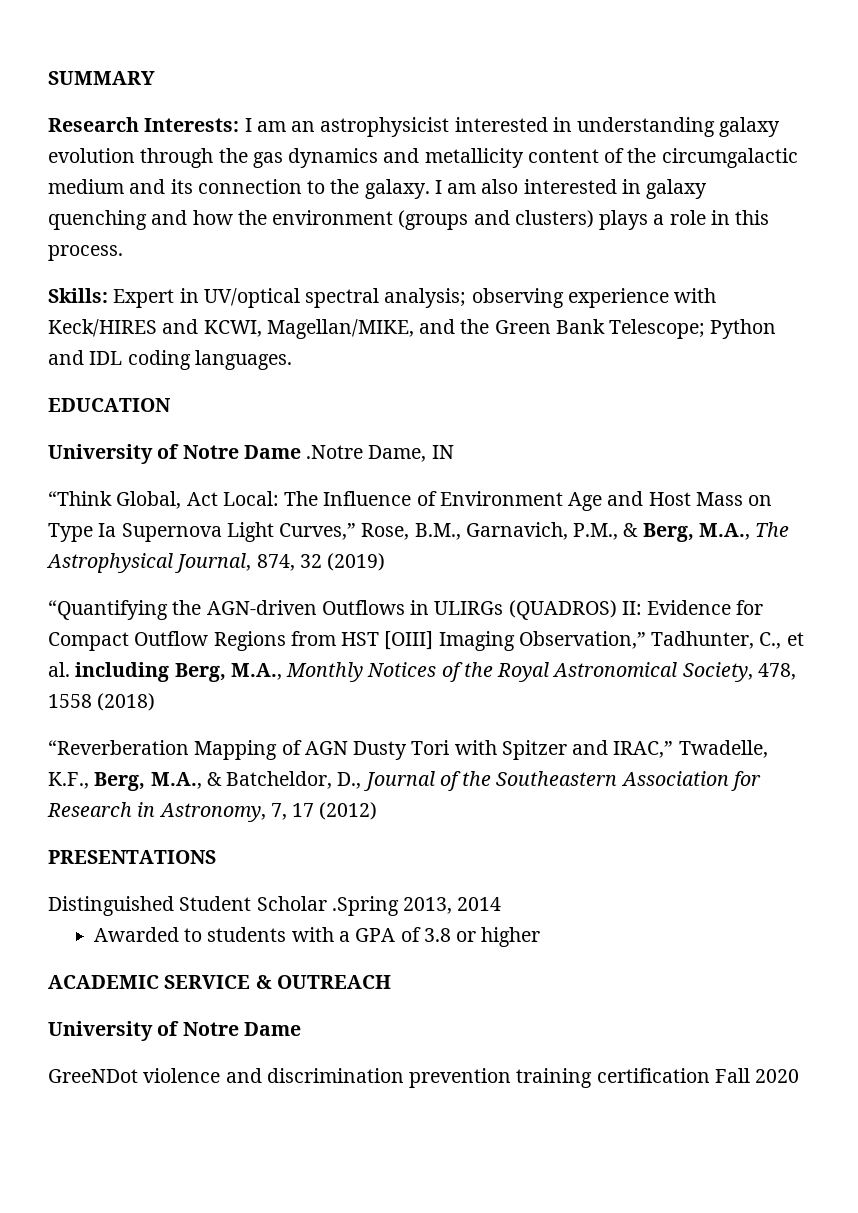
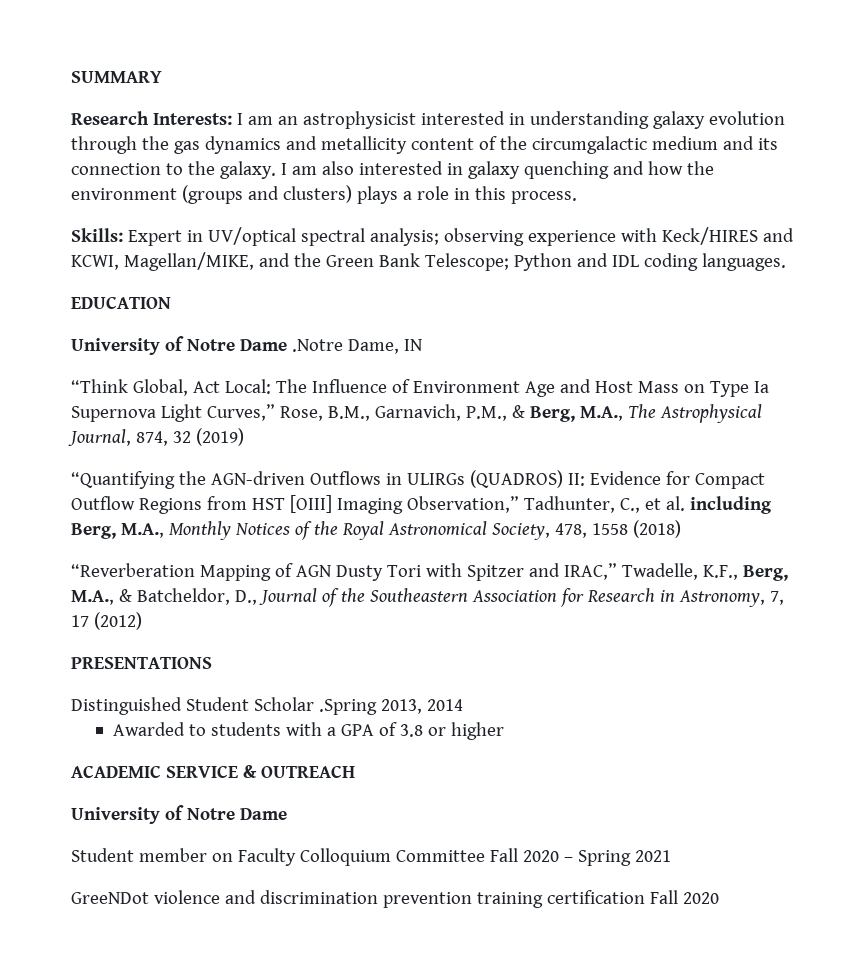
(301, 1029) none -> [71,848,671,866] // Student member on Faculty Colloquium Committee Fall 2020 – Spring 2021

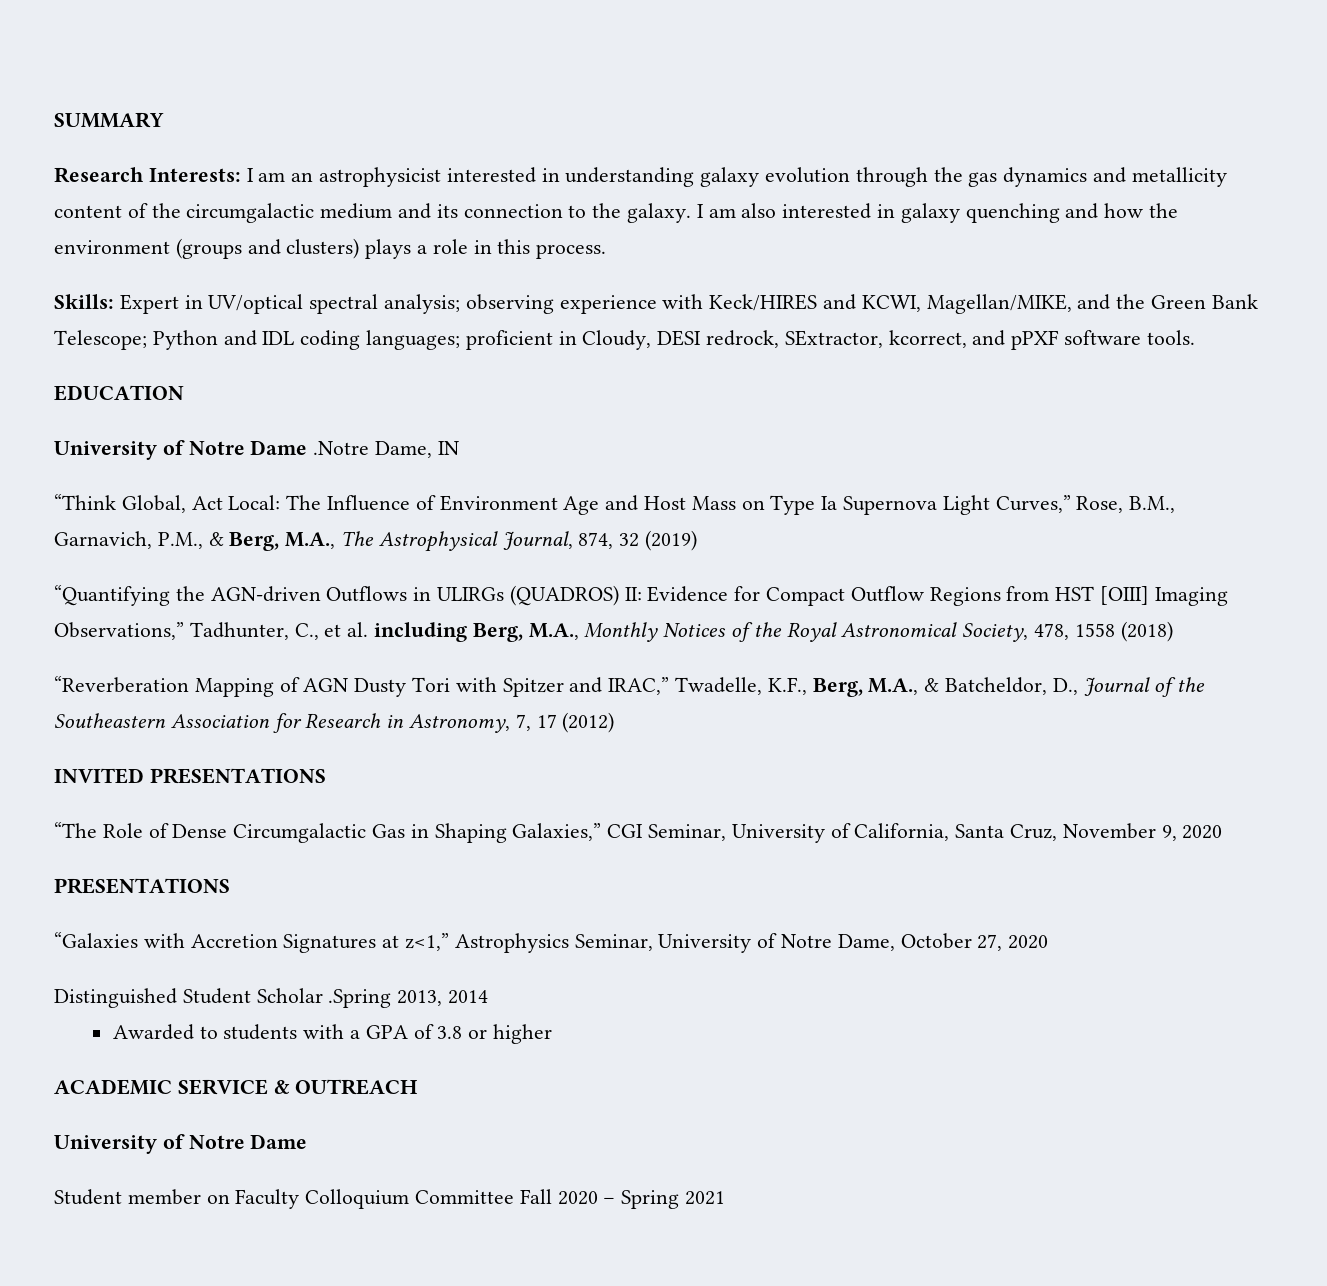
[701,253,786,271] languages. -> [366,330,1195,350] languages; proficient in Cloudy, DESI redrock, SExtractor, kcorrect, and pPXF software tools.
[406,496,519,513] Observation,” -> [54,622,184,640] Observations,”
[71,657,212,669] PRESENTATIONS -> [54,768,326,784] [54,822,1223,843] [54,878,230,894] [54,932,1049,953] INVITED PRESENTATIONS // “The Role of Dense Circumgalactic Gas in Shaping Galaxies,” CGI Seminar, University of California, Santa Cruz, November 9, 2020 // PRESENTATIONS // “Galaxies with Accretion Signatures at z<1,” Astrophysics Seminar, University of Notre Dame, October 27, 2020
[71,890,719,908] // GreeNDot violence and discrimination prevention training certification Fall 2020 -> (726, 1198) none

